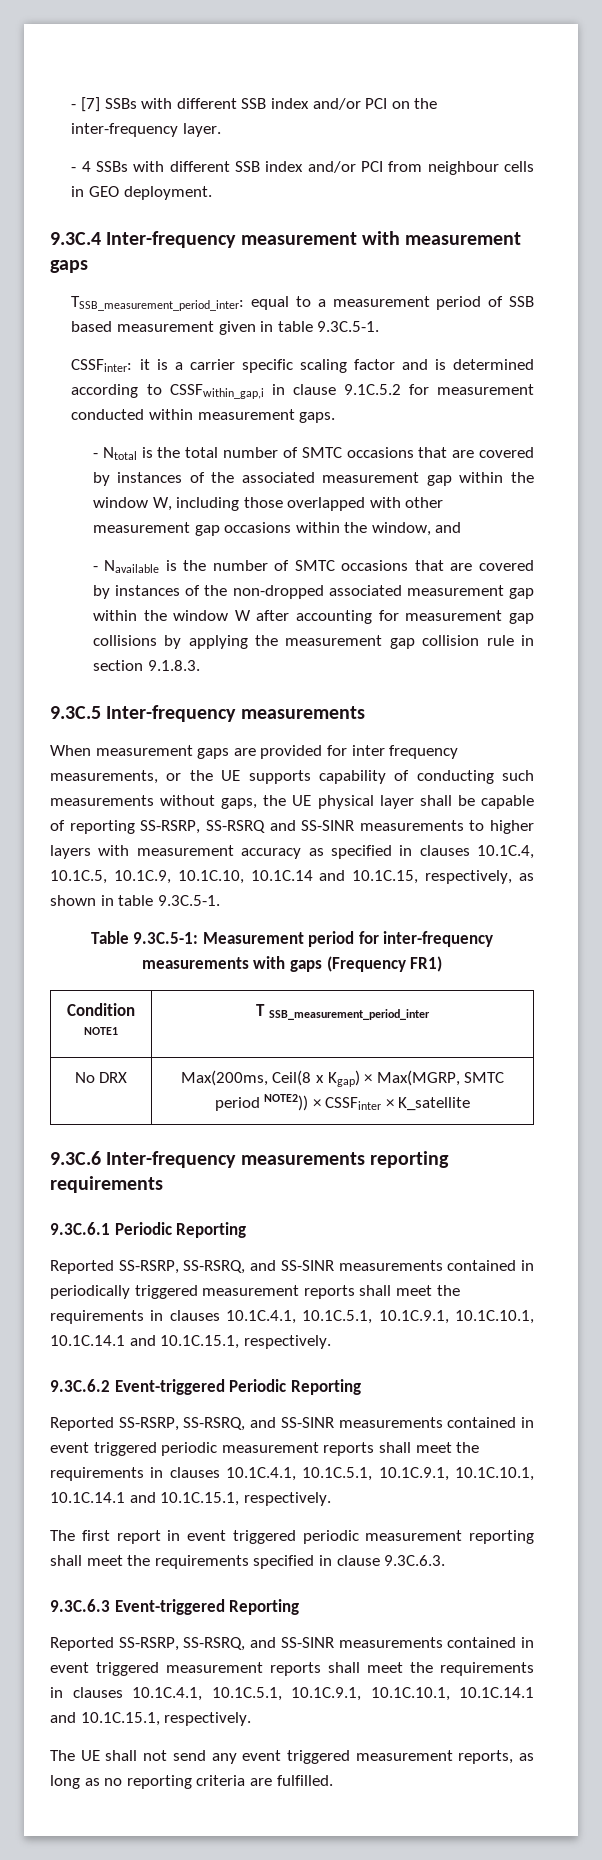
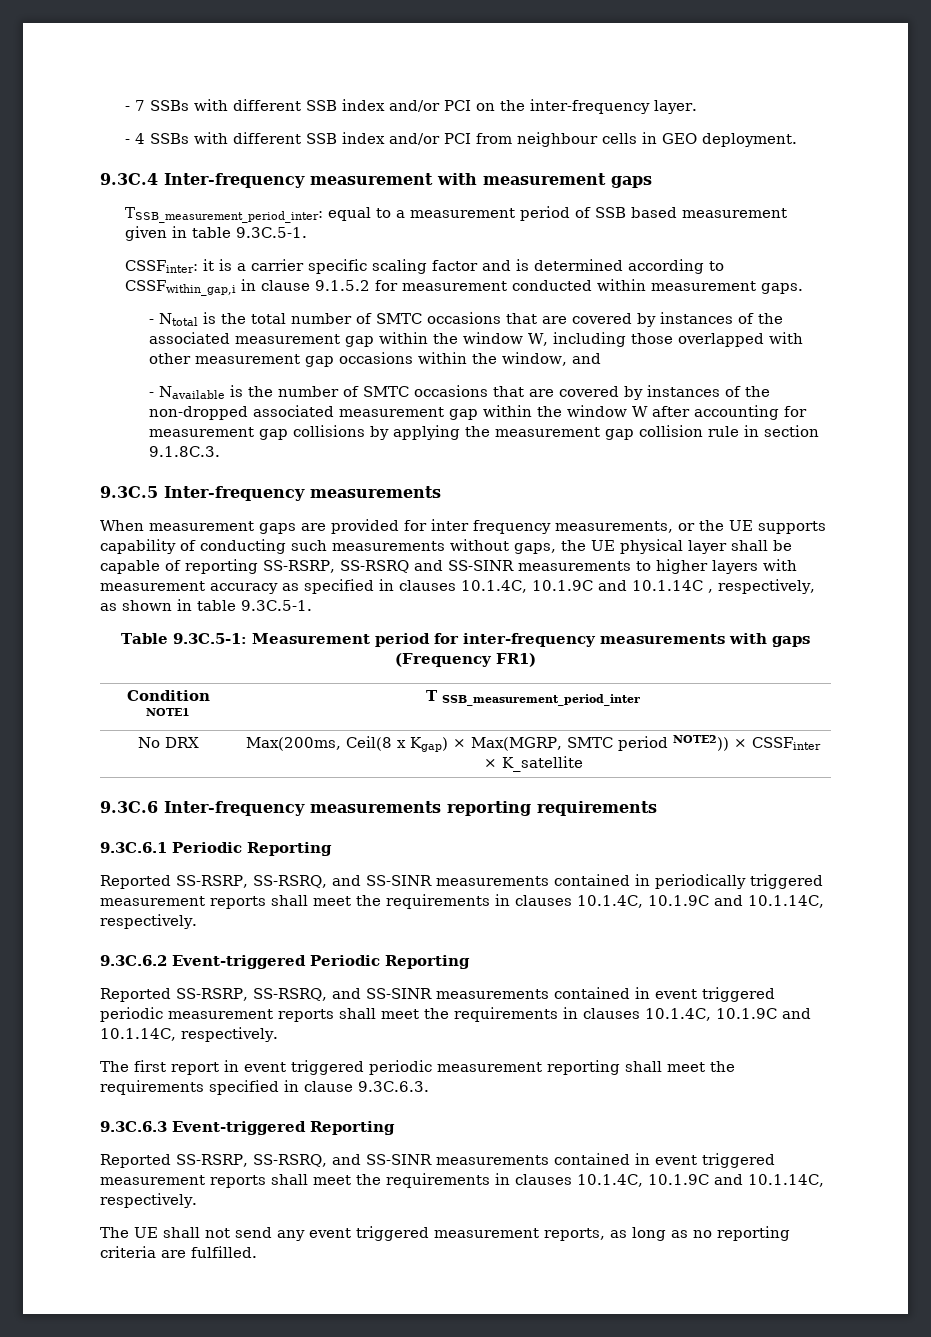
[71,97,101,112] - [7] -> [124,100,145,111] - 7
[343,384,401,395] 9.1C.5.2 -> [314,280,370,291] 9.1.5.2
[147,660,200,671] 9.1.8.3. -> [149,446,221,457] 9.1.8C.3.
[477,845,534,859] [50,870,419,884] 10.1C.4, 10.1C.5, 10.1C.9, 10.1C.10, 10.1C.14 and 10.1C.15, -> [461,580,713,593] 10.1.4C, 10.1.9C and 10.1.14C ,
[226,1310,534,1324] [50,1335,240,1349] 10.1C.4.1, 10.1C.5.1, 10.1C.9.1, 10.1C.10.1, 10.1C.14.1 and 10.1C.15.1, -> [577,895,824,908] 10.1.4C, 10.1.9C and 10.1.14C,
[226,1467,534,1481] [50,1492,240,1506] 10.1C.4.1, 10.1C.5.1, 10.1C.9.1, 10.1C.10.1, 10.1C.14.1 and 10.1C.15.1, -> [645,1008,811,1021] [100,1028,176,1041] 10.1.4C, 10.1.9C and 10.1.14C,
[132,1687,534,1701] [50,1712,160,1726] 10.1C.4.1, 10.1C.5.1, 10.1C.9.1, 10.1C.10.1, 10.1C.14.1 and 10.1C.15.1, -> [577,1174,824,1187] 10.1.4C, 10.1.9C and 10.1.14C,

